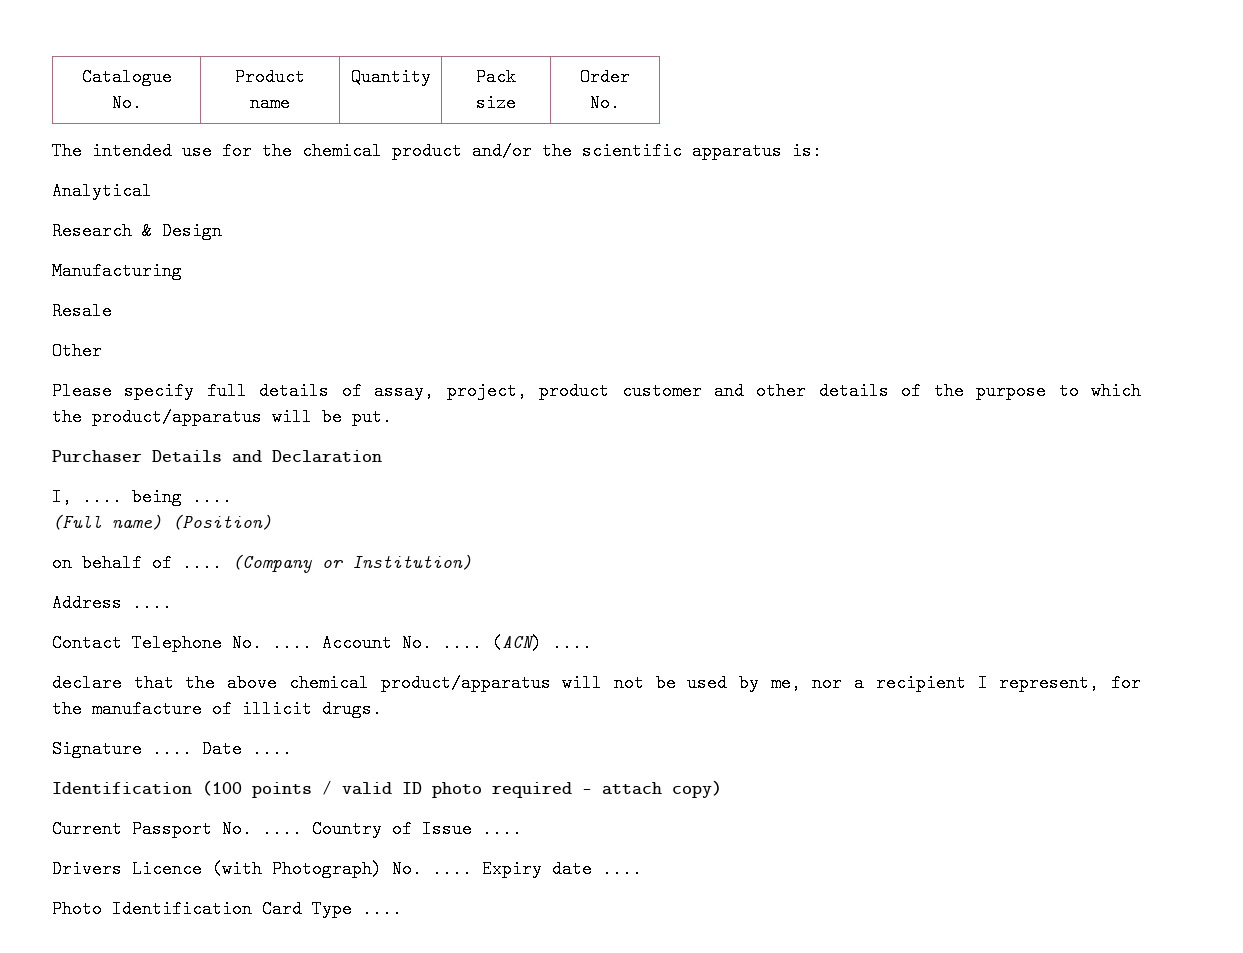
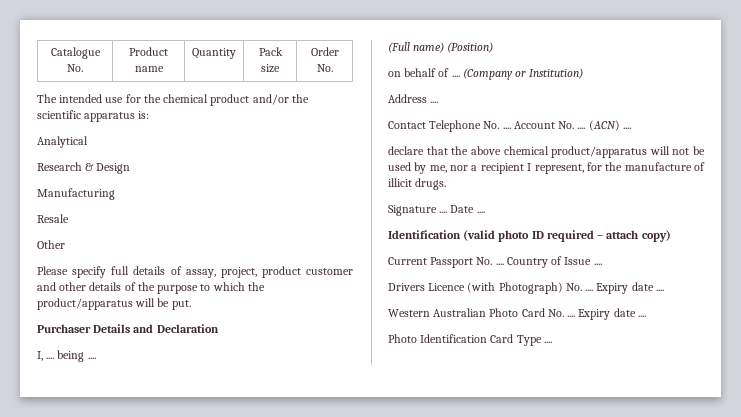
[202,780,482,798] (100 points / valid ID photo -> [463,230,544,242] (valid photo ID
(642, 869) none -> [388,308,646,320] // Western Australian Photo Card No. .... Expiry date ....

